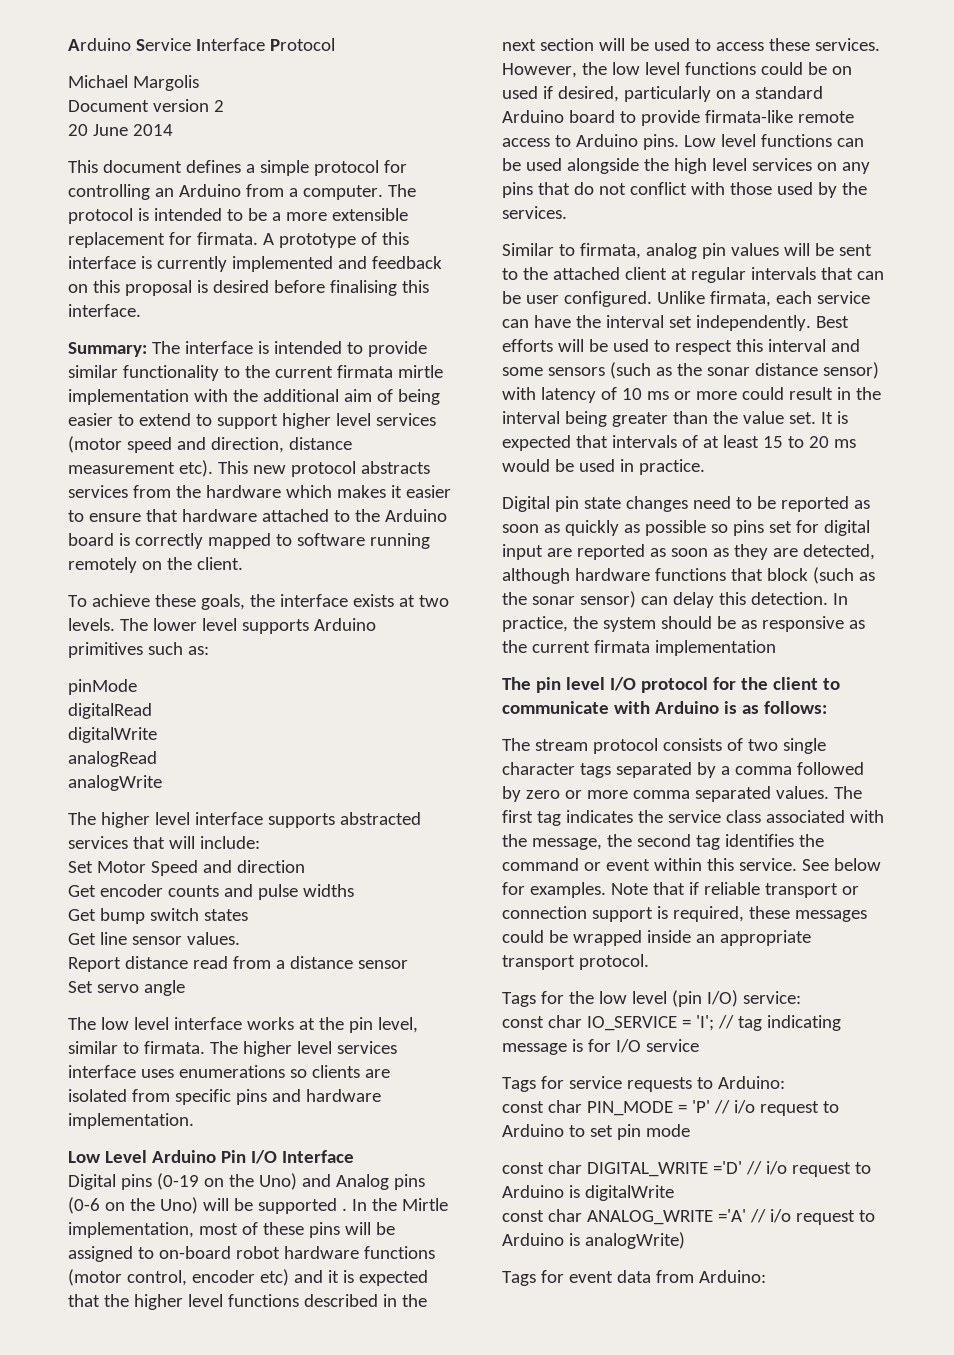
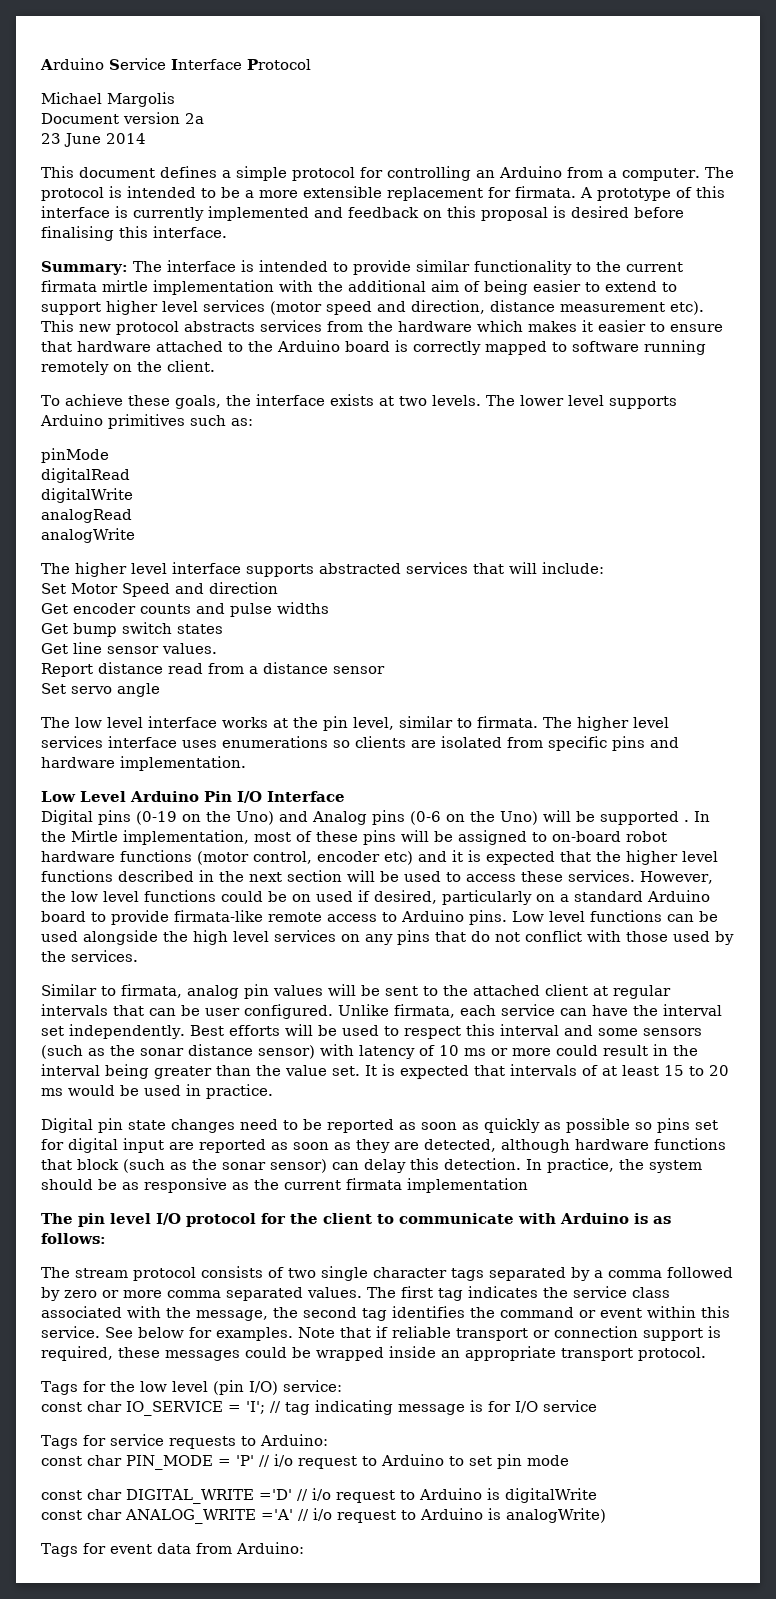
[213,100,224,112] [68,124,88,136] 2 // 20 -> [185,113,204,124] [41,133,61,144] 2a // 23

